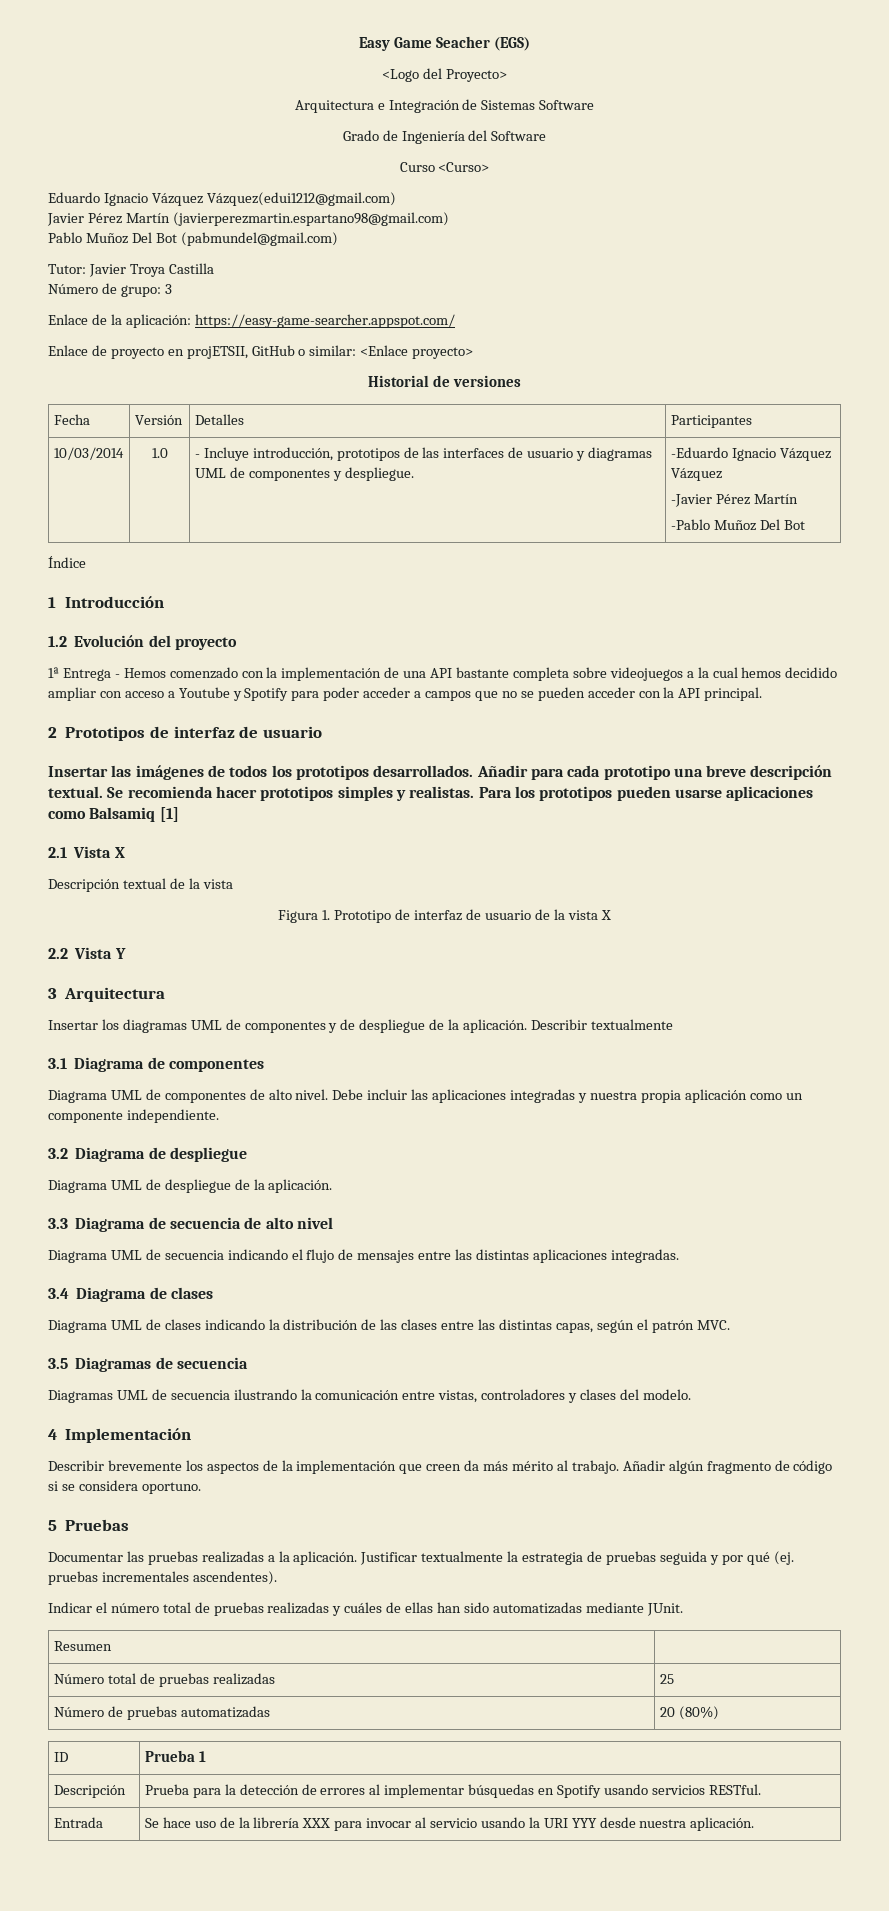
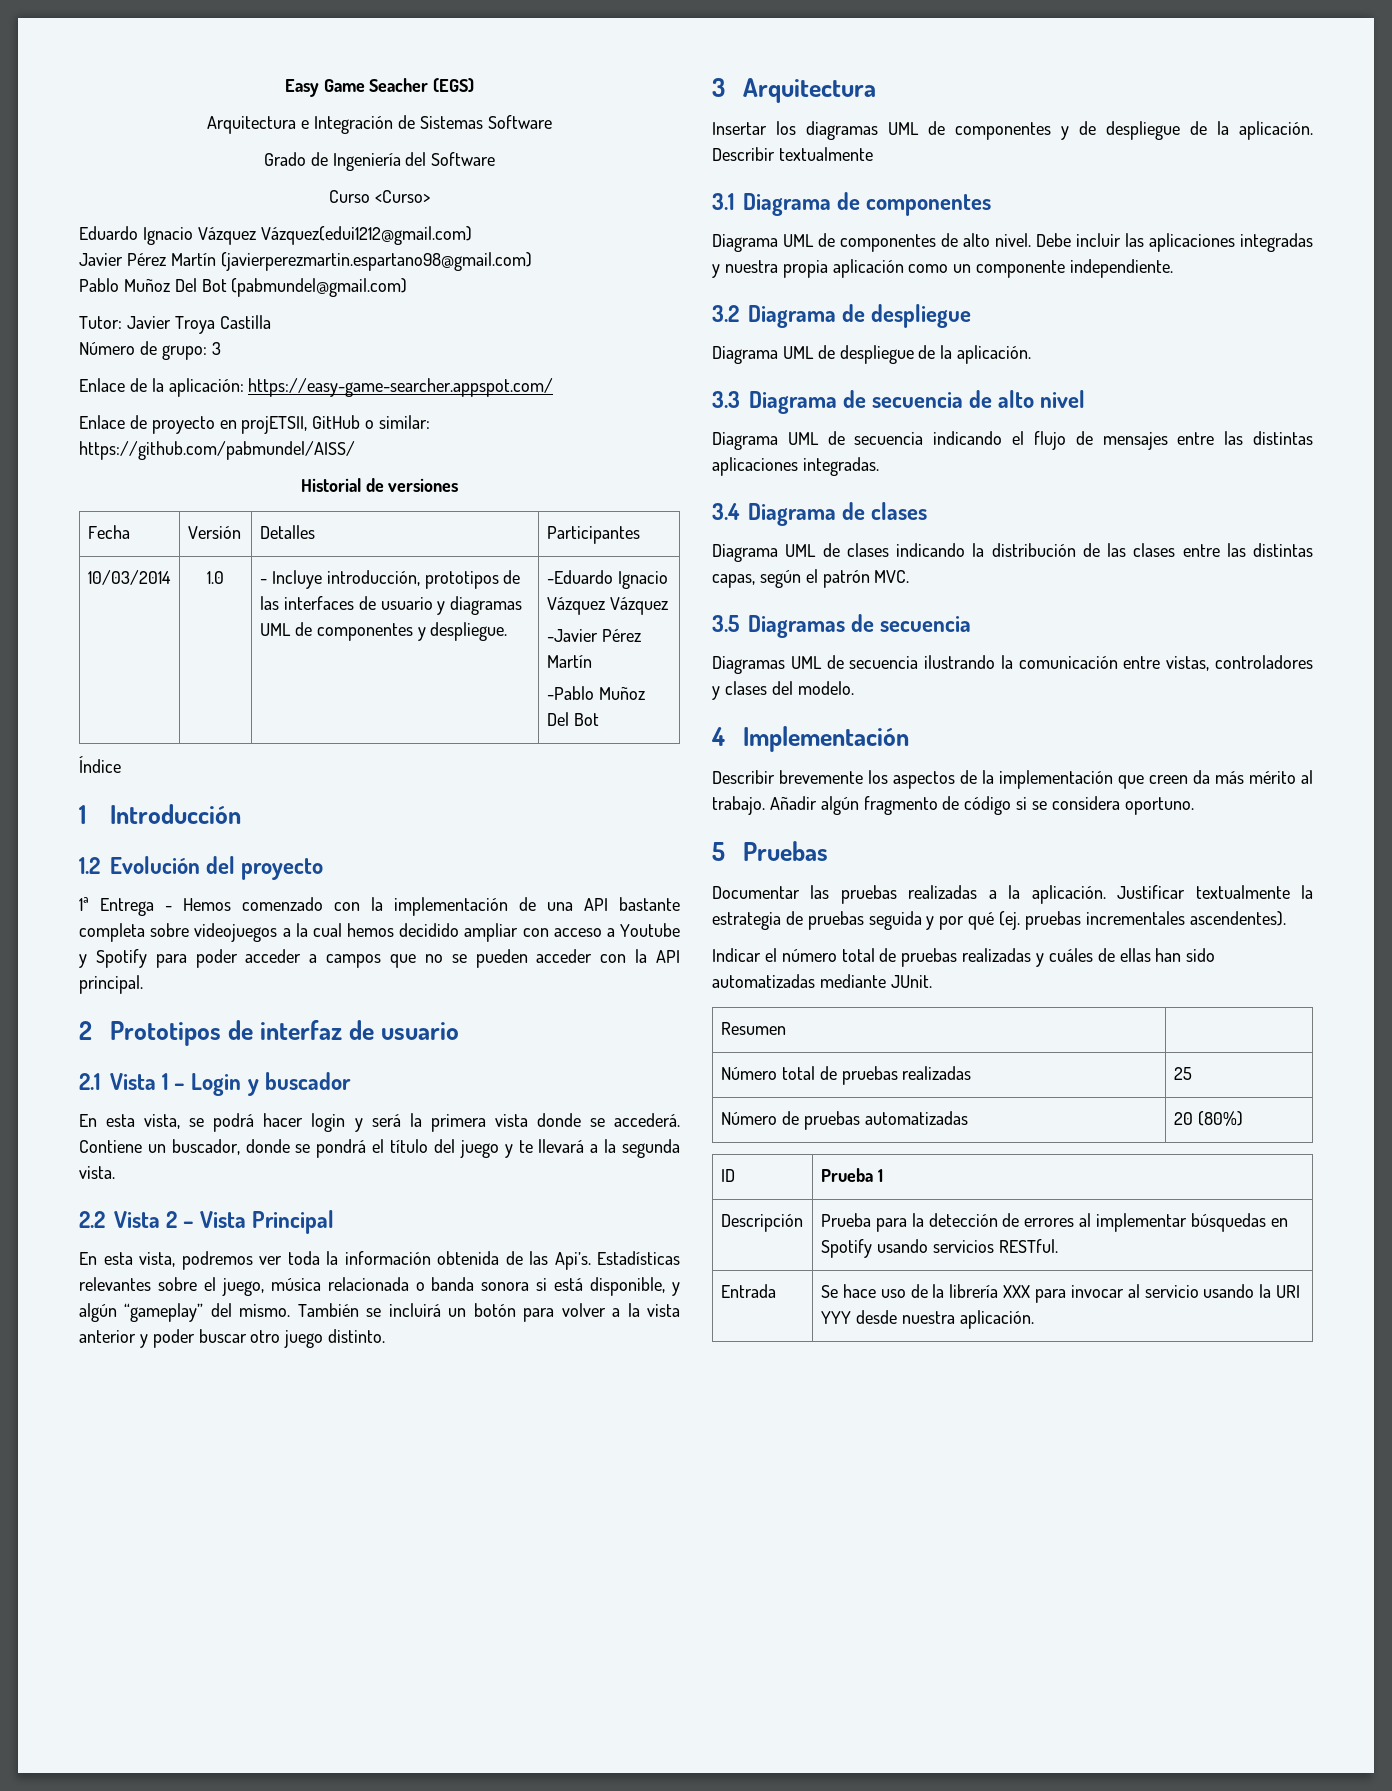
[382,68,507,82] // <Logo del Proyecto> -> (475, 85) none
[360,345,474,359] <Enlace proyecto> -> [79,441,355,460] https://github.com/pabmundel/AISS/
[48,765,833,780] [48,786,814,801] [48,807,179,822] [48,846,125,858] [48,878,233,892] [278,909,611,923] [48,947,126,959] Insertar las imágenes de todos los prototipos desarrollados. Añadir para cada prototipo una breve descripción textual. Se recomienda hacer prototipos simples y realistas. Para los prototipos pueden usarse aplicaciones como Balsamiq [1] // 2.1 Vista X // Descripción textual de la vista // Figura 1. Prototipo de interfaz de usuario de la vista X // 2.2 Vista Y -> [79,1072,351,1096] [79,1113,680,1132] [79,1139,681,1158] [79,1166,115,1179] [79,1210,335,1234] [79,1251,680,1270] [79,1277,681,1296] [79,1303,681,1322] [79,1329,386,1348] 2.1 Vista 1 – Login y buscador // En esta vista, se podrá hacer login y será la primera vista donde se accederá. Contiene un buscador, donde se pondrá el título del juego y te llevará a la segunda vista. // 2.2 Vista 2 – Vista Principal // En esta vista, podremos ver toda la información obtenida de las Api’s. Estadísticas relevantes sobre el juego, música relacionada o banda sonora si está disponible, y algún “gameplay” del mismo. También se incluirá un botón para volver a la vista anterior y poder buscar otro juego distinto.

